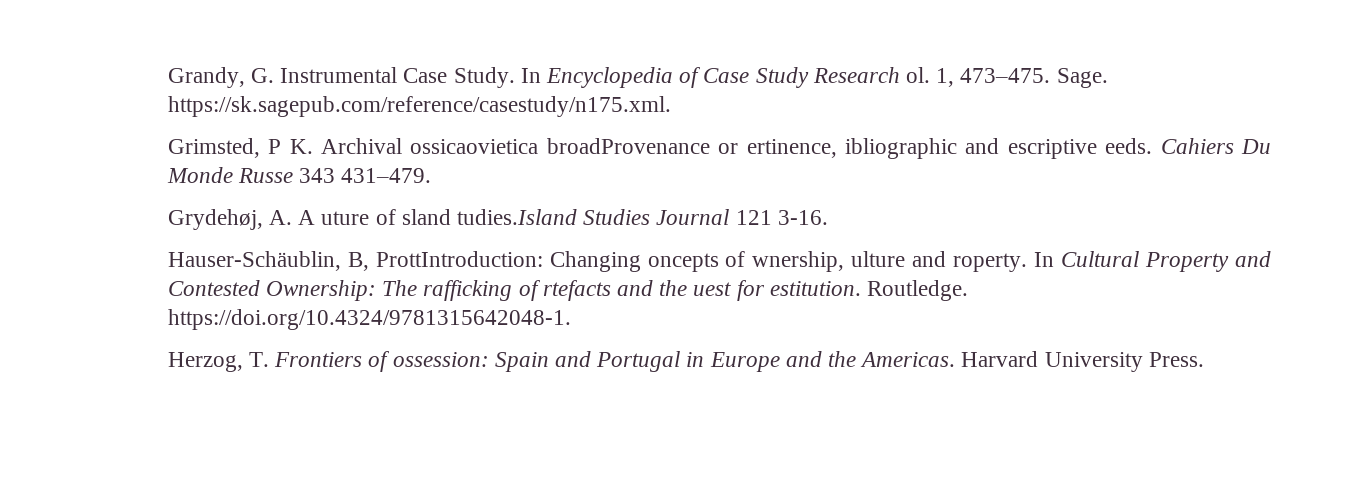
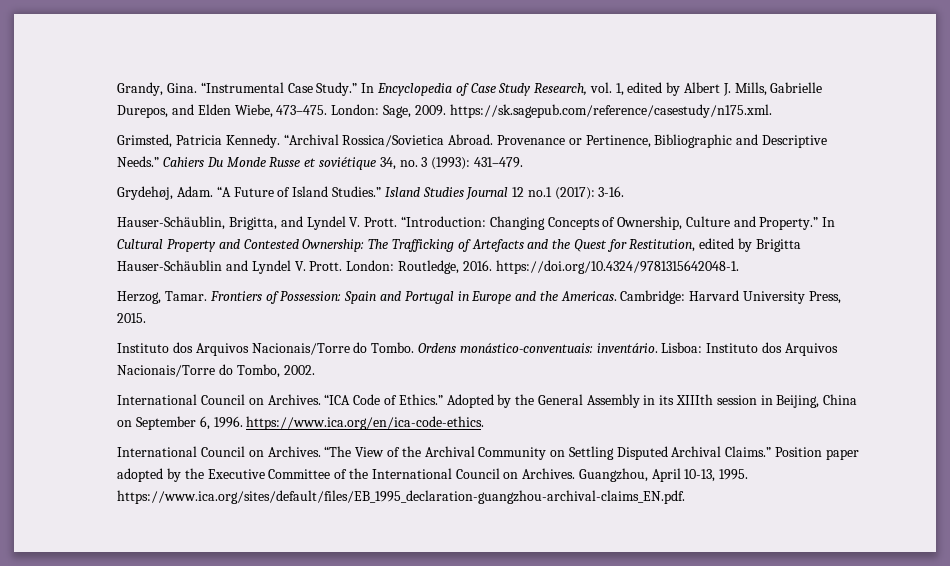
[250,67,515,88] G. Instrumental Case Study. -> [167,82,358,96] Gina. “Instrumental Case Study.”
[812,67,1108,88] [167,96,671,117] [167,138,1271,159] [166,167,432,183] [167,209,828,230] [167,251,1028,272] Research ol. 1, 473–475. Sage. https://sk.sagepub.com/reference/casestudy/n175.xml. // Grimsted, P K. Archival ossicaovietica broadProvenance or ertinence, ibliographic and escriptive eeds. Cahiers Du Monde Russe 343 431–479. // Grydehøj, A. A uture of sland tudies.Island Studies Journal 121 3-16. // Hauser-Schäublin, B, ProttIntroduction: Changing oncepts of wnership, ulture and roperty. -> [534,82,823,96] [117,104,772,118] [117,134,827,148] [117,156,523,170] [117,186,625,200] [117,216,819,230] Research, vol. 1, edited by Albert J. Mills, Gabrielle Durepos, and Elden Wiebe, 473–475. London: Sage, 2009. https://sk.sagepub.com/reference/casestudy/n175.xml. // Grimsted, Patricia Kennedy. “Archival Rossica/Sovietica Abroad. Provenance or Pertinence, Bibliographic and Descriptive Needs.” Cahiers Du Monde Russe et soviétique 34, no. 3 (1993): 431–479. // Grydehøj, Adam. “A Future of Island Studies.” Island Studies Journal 12 no.1 (2017): 3-16. // Hauser-Schäublin, Brigitta, and Lyndel V. Prott. “Introduction: Changing Concepts of Ownership, Culture and Property.”
[423,280,969,301] rafficking of rtefacts and the uest for estitution. Routledge. -> [392,238,801,252] [117,260,492,274] Trafficking of Artefacts and the Quest for Restitution, edited by Brigitta Hauser-Schäublin and Lyndel V. Prott. London: Routledge, 2016.
[248,352,269,367] T. -> [165,291,208,301] Tamar.
[392,352,489,367] ossession: -> [280,291,342,301] Possession:
(956, 359) none -> [620,290,686,304] Cambridge:
[1148,352,1204,367] Press. -> [808,291,841,304] [117,313,147,323] [117,342,838,356] [117,364,315,378] [117,394,858,408] [117,416,485,430] [117,446,859,460] [117,468,749,482] [117,490,686,504] Press, 2015. // Instituto dos Arquivos Nacionais/Torre do Tombo. Ordens monástico-conventuais: inventário. Lisboa: Instituto dos Arquivos Nacionais/Torre do Tombo, 2002. // International Council on Archives. “ICA Code of Ethics.” Adopted by the General Assembly in its XIIIth session in Beijing, China on September 6, 1996. https://www.ica.org/en/ica-code-ethics. // International Council on Archives. “The View of the Archival Community on Settling Disputed Archival Claims.” Position paper adopted by the Executive Committee of the International Council on Archives. Guangzhou, April 10-13, 1995. https://www.ica.org/sites/default/files/EB_1995_declaration-guangzhou-archival-claims_EN.pdf.

